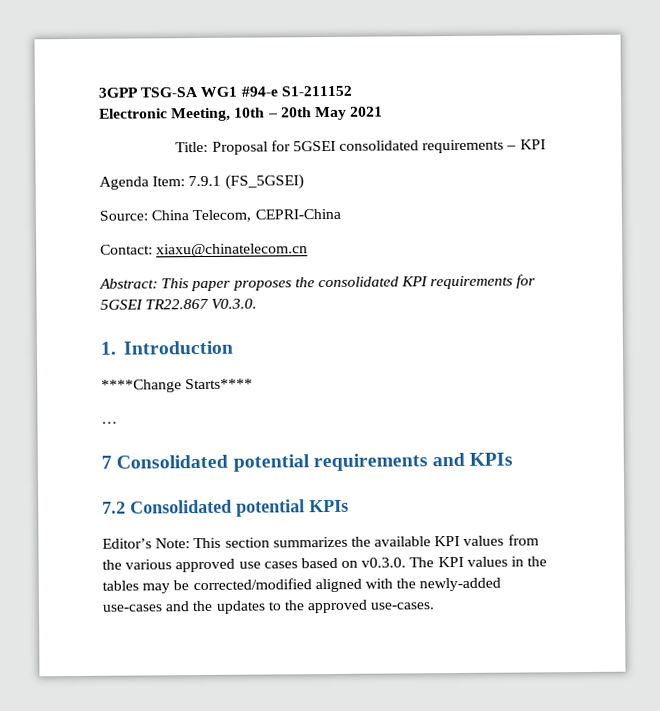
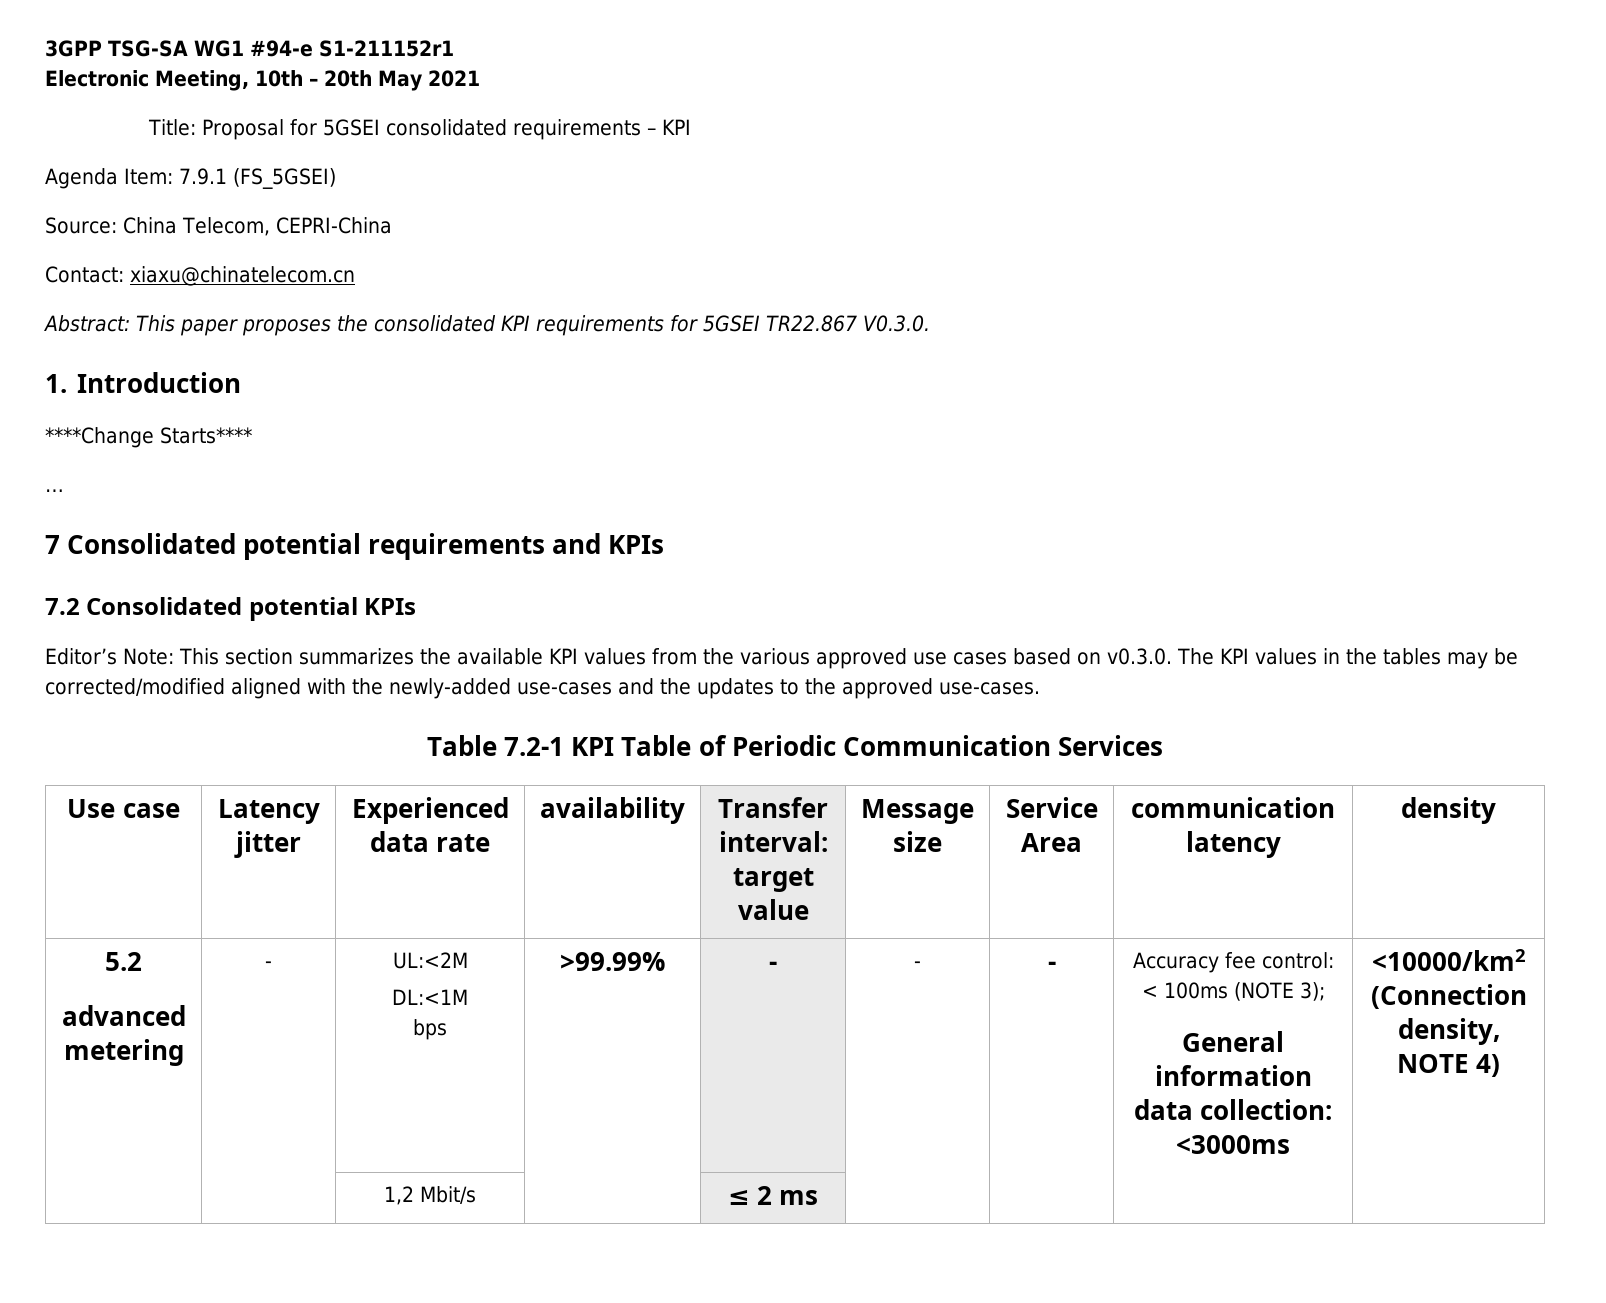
[280,85,352,97] S1-211152 -> [319,40,454,57] S1-211152r1
(435, 606) none -> [427,735,1163,756] [67,799,180,818] [217,799,320,824] [234,831,301,858] [351,797,509,824] [369,831,491,852] [540,797,685,824] [718,797,828,818] [718,831,828,852] [732,868,814,892] [737,899,809,920] [861,799,974,824] [893,831,942,852] [1005,797,1098,818] [1021,833,1082,852] [1131,797,1335,818] [1185,831,1281,858] [1401,797,1496,824] [105,952,142,971] [61,1005,186,1026] [63,1039,184,1066] [265,961,272,968] [392,952,468,969] [392,989,468,1005] [413,1019,447,1040] [560,952,665,971] [769,961,777,971] [914,961,921,968] [1047,961,1056,971] [1132,952,1334,973] [1141,982,1325,1001] [1182,1031,1284,1052] [1154,1065,1312,1086] [1133,1099,1333,1120] [1176,1135,1290,1154] [1371,949,1526,971] [1370,984,1527,1009] [1397,1018,1500,1045] [1396,1054,1501,1077] [384,1186,476,1205] [727,1186,819,1205] // Table 7.2-1 KPI Table of Periodic Communication Services // Use case | Latency jitter | Experienced data rate | availability | Transfer interval: target value | Message size | Service Area | communication latency | density // 5.2 // advanced metering | - | UL:<2M // DL:<1M // bps | >99.99% | - | - | - | Accuracy fee control: < 100ms (NOTE 3); // General information data collection: <3000ms | <10000/km2 (Connection density, NOTE 4) // | | 1,2 Mbit/s | | ≤ 2 ms | | | |

